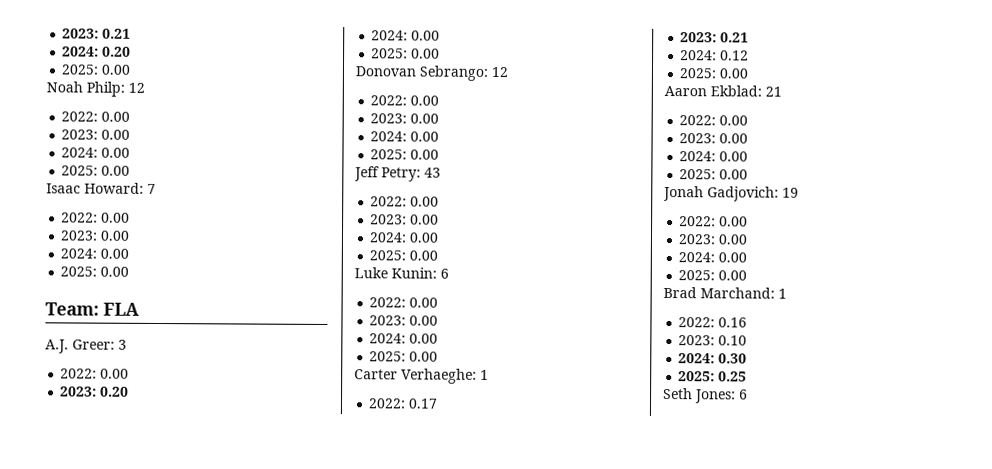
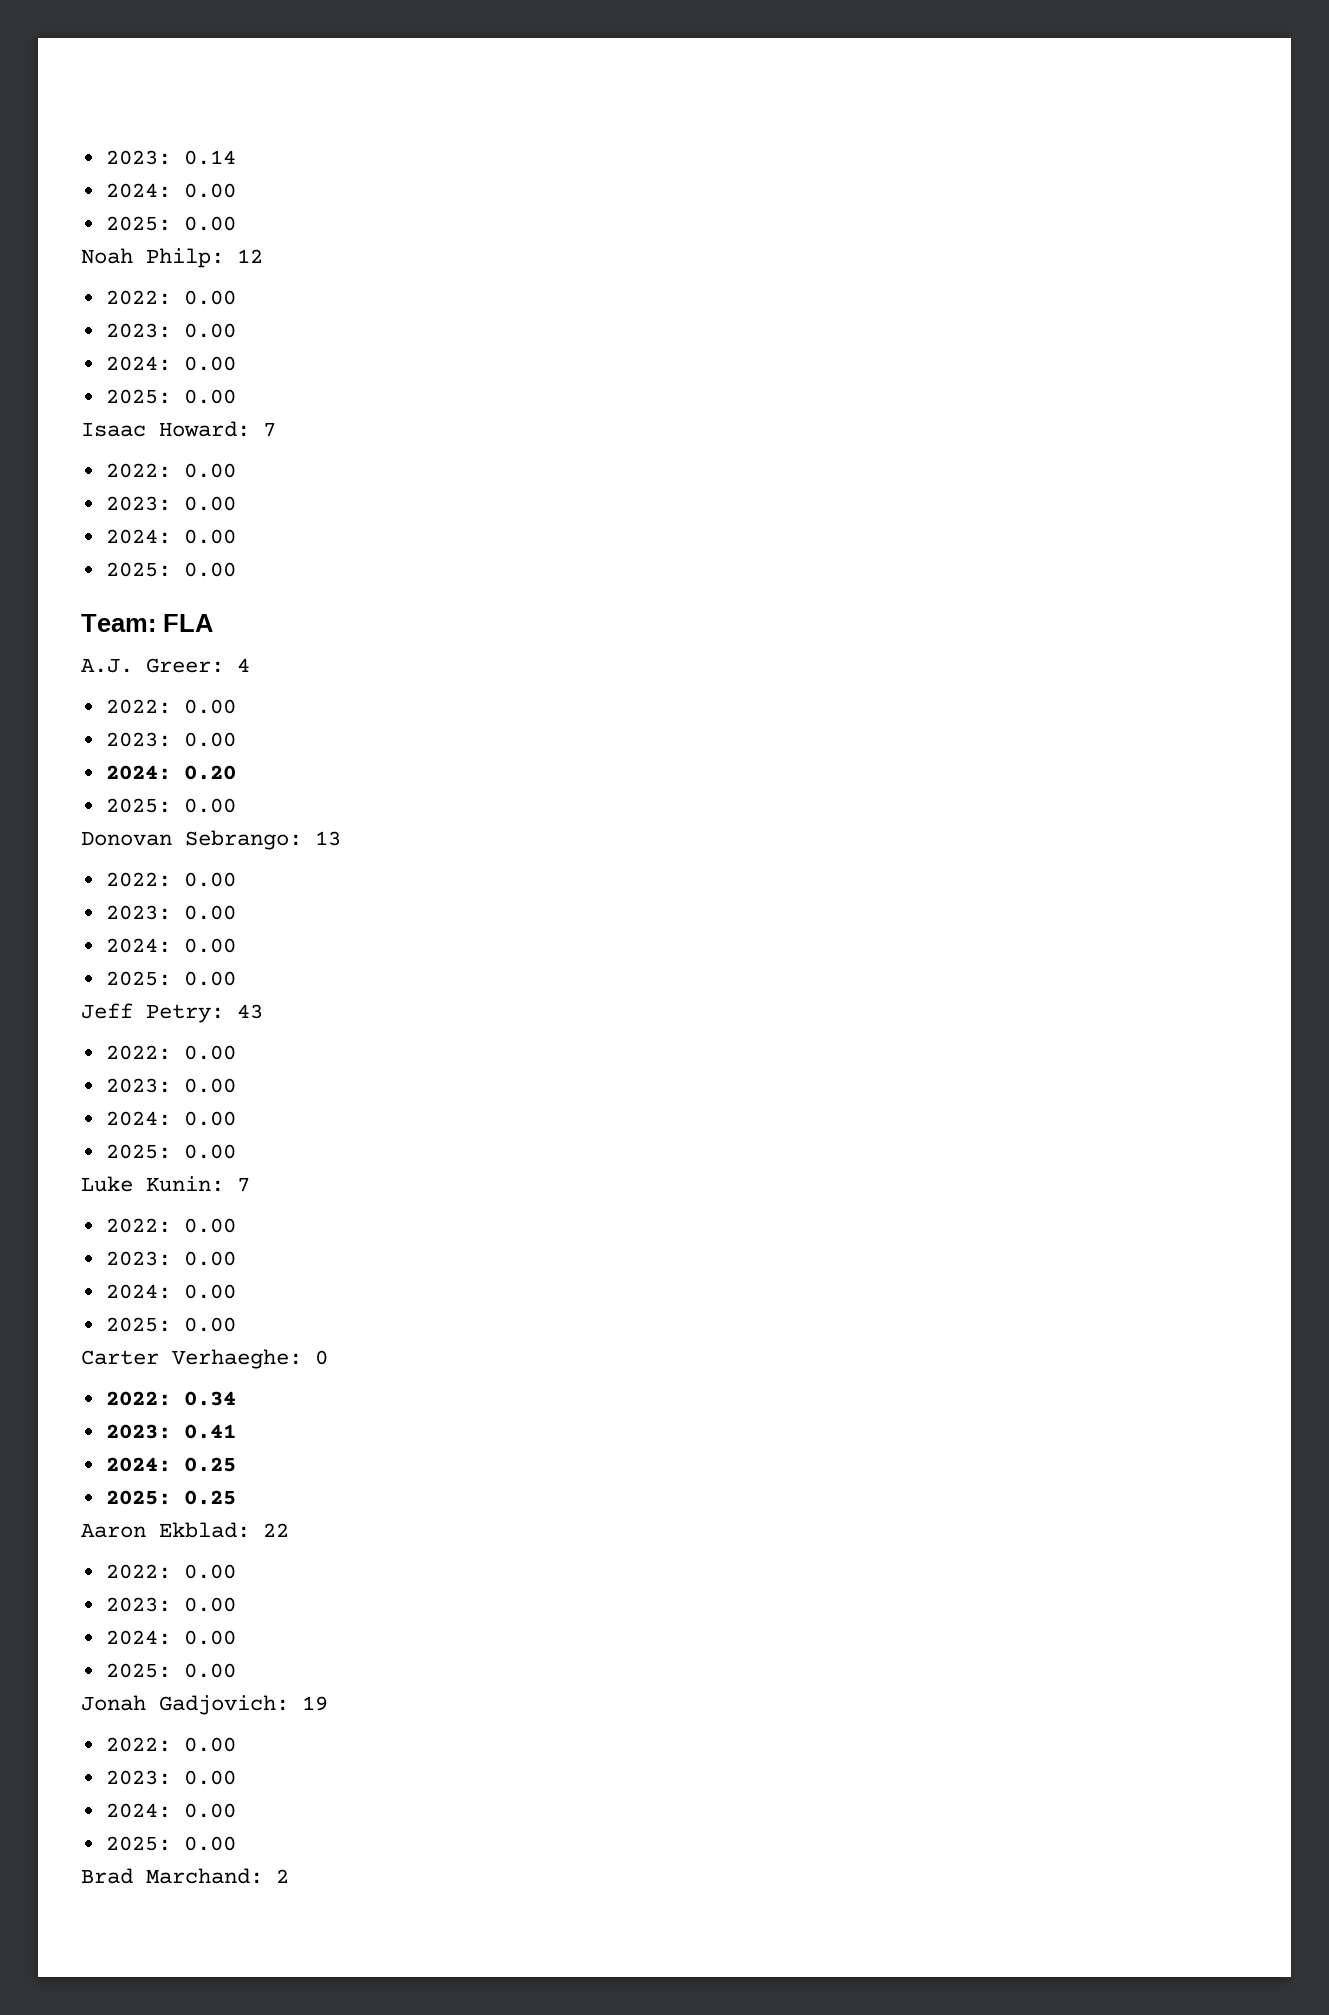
[62,28,132,39] [62,46,132,57] 2023: 0.21 // 2024: 0.20 -> [105,150,236,165] [105,183,236,198] 2023: 0.14 // 2024: 0.00
[118,339,127,350] [60,368,130,379] [60,386,130,397] [371,30,441,41] 3 // 2022: 0.00 // 2023: 0.20 // 2024: 0.00 -> [237,658,250,672] [105,699,236,714] [105,732,236,747] [105,765,236,780] 4 // 2022: 0.00 // 2023: 0.00 // 2024: 0.20
[491,66,508,78] 12 -> [315,831,341,846] 13
[440,268,449,279] 6 -> [237,1177,250,1192] 7
[480,369,489,380] [368,398,439,409] [680,32,750,43] [680,50,750,61] [679,68,749,79] 1 // 2022: 0.17 // 2023: 0.21 // 2024: 0.12 // 2025: 0.00 -> [315,1350,328,1365] [105,1391,236,1406] [105,1424,236,1439] [105,1457,236,1472] [105,1490,236,1505] 0 // 2022: 0.34 // 2023: 0.41 // 2024: 0.25 // 2025: 0.25
[765,86,782,97] 21 -> [263,1523,289,1537] 22
[778,288,787,299] [678,317,748,328] [678,335,748,346] [678,353,748,364] [678,371,748,382] [663,387,748,404] 1 // 2022: 0.16 // 2023: 0.10 // 2024: 0.30 // 2025: 0.25 // Seth Jones: 6 -> [276,1869,289,1883] 2

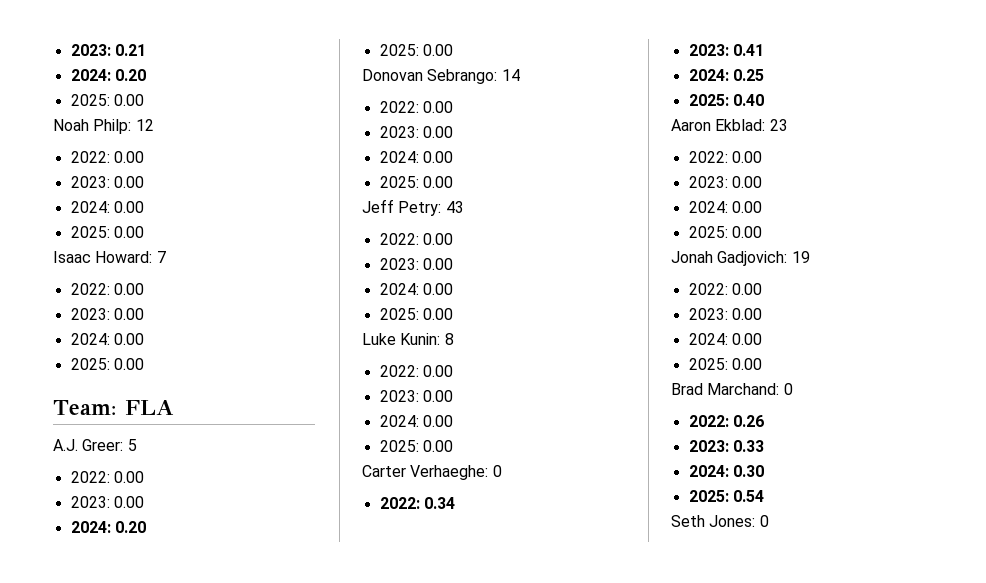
[105,150,236,165] [105,183,236,198] 2023: 0.14 // 2024: 0.00 -> [70,44,146,56] [70,69,146,81] 2023: 0.21 // 2024: 0.20
[237,658,250,672] 4 -> [127,439,137,451] 5
[315,831,341,846] 13 -> [501,69,520,81] 14
[237,1177,250,1192] 7 -> [444,333,454,345] 8
[183,1490,236,1505] 0.25 -> [732,94,764,106] 0.40
[263,1523,289,1537] 22 -> [769,119,788,131] 23
[276,1869,289,1883] 2 -> [783,383,793,395] [688,415,764,427] [688,440,764,452] [688,465,764,477] [688,490,764,502] [671,515,769,527] 0 // 2022: 0.26 // 2023: 0.33 // 2024: 0.30 // 2025: 0.54 // Seth Jones: 0

